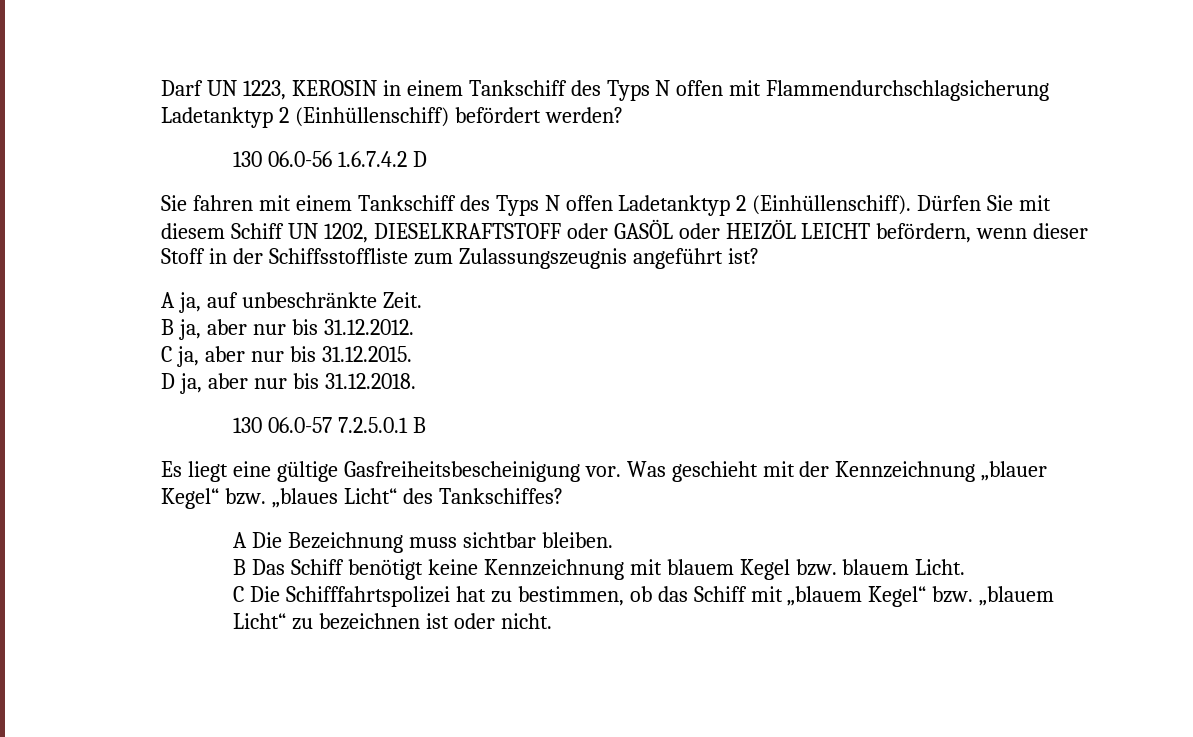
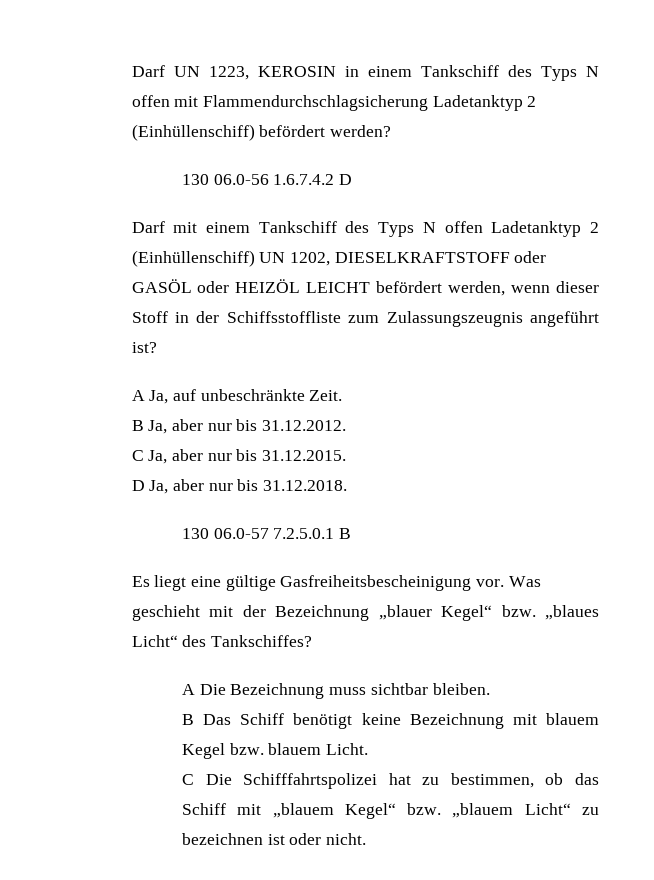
[161,195,253,211] Sie fahren -> [131,221,165,233] Darf
[752,195,1052,215] [161,223,284,239] (Einhüllenschiff). Dürfen Sie mit diesem Schiff -> [131,250,255,267] (Einhüllenschiff)
[876,223,972,243] befördern, -> [376,281,506,296] befördert werden,
[178,292,201,313] ja, -> [149,390,169,404] Ja,
[178,319,201,340] ja, -> [148,420,168,434] Ja,
[176,346,199,367] ja, -> [148,450,168,464] Ja,
[179,373,202,394] ja, -> [149,480,169,494] Ja,
[835,461,976,482] Kennzeichnung -> [275,605,370,621] Bezeichnung
[483,559,624,580] Kennzeichnung -> [409,713,504,729] Bezeichnung

